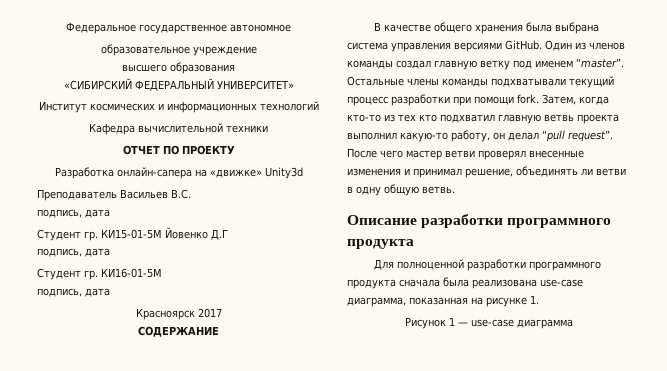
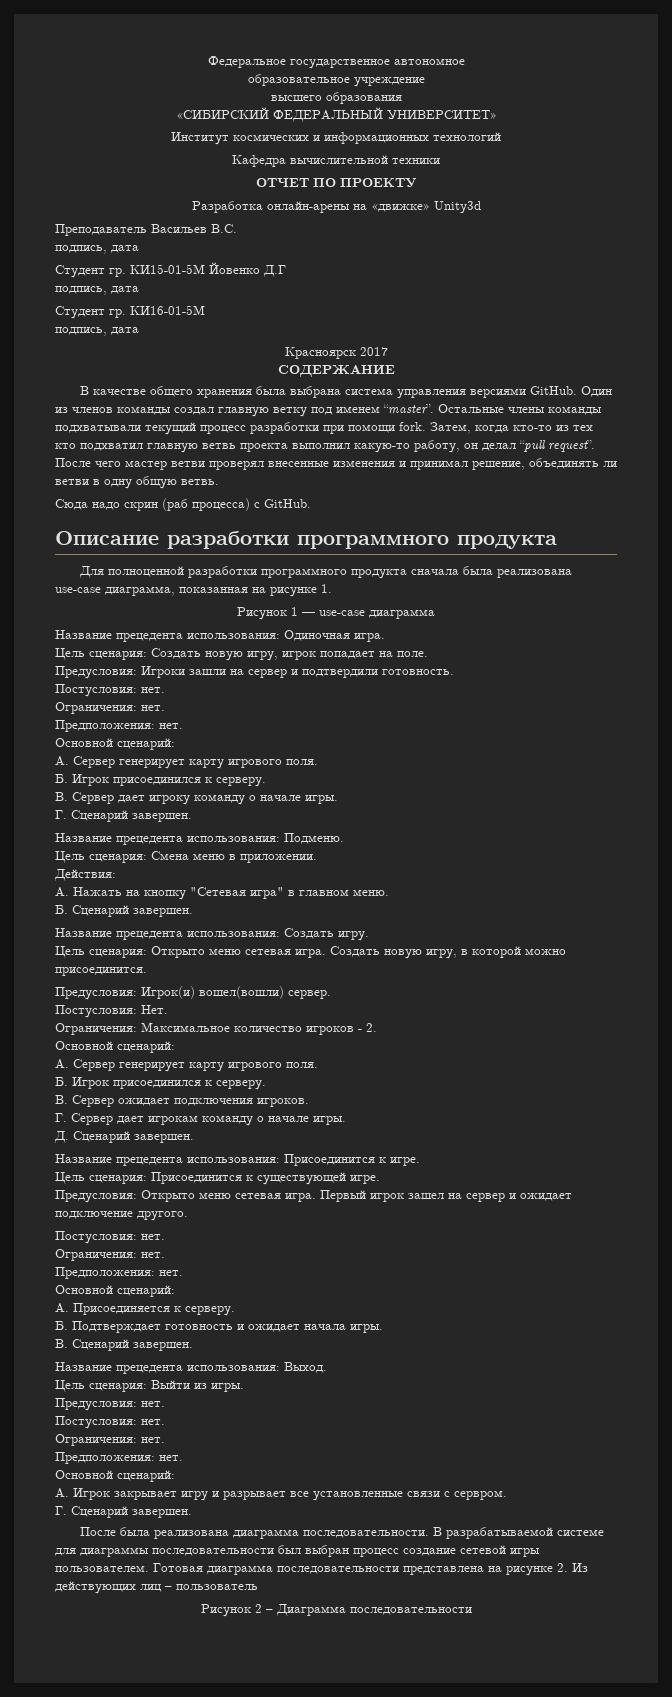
[116,167,192,179] онлайн-сапера -> [266,201,350,213] онлайн-арены
(455, 190) none -> [55,498,311,511] // Сюда надо скрин (раб процесса) с GitHub.
(573, 324) none -> [55,630,385,642] [55,648,428,661] [55,666,454,679] [55,684,165,697] [55,702,165,714] [55,720,183,732] [55,738,175,750] [55,756,318,769] [55,774,266,787] [55,792,338,805] [55,810,192,822] [55,833,344,845] [55,851,317,863] [54,869,116,881] [55,887,389,900] [55,905,193,917] [55,928,369,941] [55,946,566,959] [55,967,147,976] [55,986,331,1000] [55,1005,168,1018] [55,1022,377,1035] [55,1041,175,1053] [55,1059,318,1072] [55,1077,266,1090] [55,1095,309,1107] [55,1113,346,1126] [54,1131,194,1143] [55,1154,420,1166] [55,1172,380,1185] [55,1190,572,1203] [55,1211,188,1221] [55,1231,165,1244] [55,1249,165,1261] [55,1267,183,1279] [55,1285,175,1297] [55,1303,235,1316] [55,1321,383,1333] [55,1339,193,1351] [55,1362,327,1374] [55,1380,244,1392] [55,1398,165,1411] [55,1416,165,1429] [55,1434,165,1446] [55,1452,183,1464] [55,1470,175,1482] [55,1488,507,1501] [55,1506,192,1518] [79,1527,604,1539] [55,1545,540,1557] [55,1563,588,1576] [55,1581,258,1594] [200,1604,472,1617] // Название прецедента использования: Одиночная игра. // Цель сценария: Создать новую игру, игрок попадает на поле. // Предусловия: Игроки зашли на сервер и подтвердили готовность. // Постусловия: нет. // Ограничения: нет. // Предположения: нет. // Основной сценарий: // А. Сервер генерирует карту игрового поля. // Б. Игрок присоединился к серверу. // В. Сервер дает игроку команду о начале игры. // Г. Сценарий завершен. // Название прецедента использования: Подменю. // Цель сценария: Смена меню в приложении. // Действия: // А. Нажать на кнопку "Сетевая игра" в главном меню. // Б. Сценарий завершен. // Название прецедента использования: Создать игру. // Цель сценария: Открыто меню сетевая игра. Создать новую игру, в которой можно присоединится. // Предусловия: Игрок(и) вошел(вошли) сервер. // Постусловия: Нет. // Ограничения: Максимальное количество игроков - 2. // Основной сценарий: // А. Сервер генерирует карту игрового поля. // Б. Игрок присоединился к серверу. // В. Сервер ожидает подключения игроков. // Г. Сервер дает игрокам команду о начале игры. // Д. Сценарий завершен. // Название прецедента использования: Присоединится к игре. // Цель сценария: Присоединится к существующей игре. // Предусловия: Открыто меню сетевая игра. Первый игрок зашел на сервер и ожидает подключение другого. // Постусловия: нет. // Ограничения: нет. // Предположения: нет. // Основной сценарий: // А. Присоединяется к серверу. // Б. Подтверждает готовность и ожидает начала игры. // В. Сценарий завершен. // Название прецедента использования: Выход. // Цель сценария: Выйти из игры. // Предусловия: нет. // Постусловия: нет. // Ограничения: нет. // Предположения: нет. // Основной сценарий: // А. Игрок закрывает игру и разрывает все установленные связи с сервром. // Г. Сценарий завершен. // После была реализована диаграмма последовательности. В разрабатываемой системе для диаграммы последовательности был выбран процесс создание сетевой игры пользователем. Готовая диаграмма последовательности представлена на рисунке 2. Из действующих лиц – пользователь // Рисунок 2 – Диаграмма последовательности

